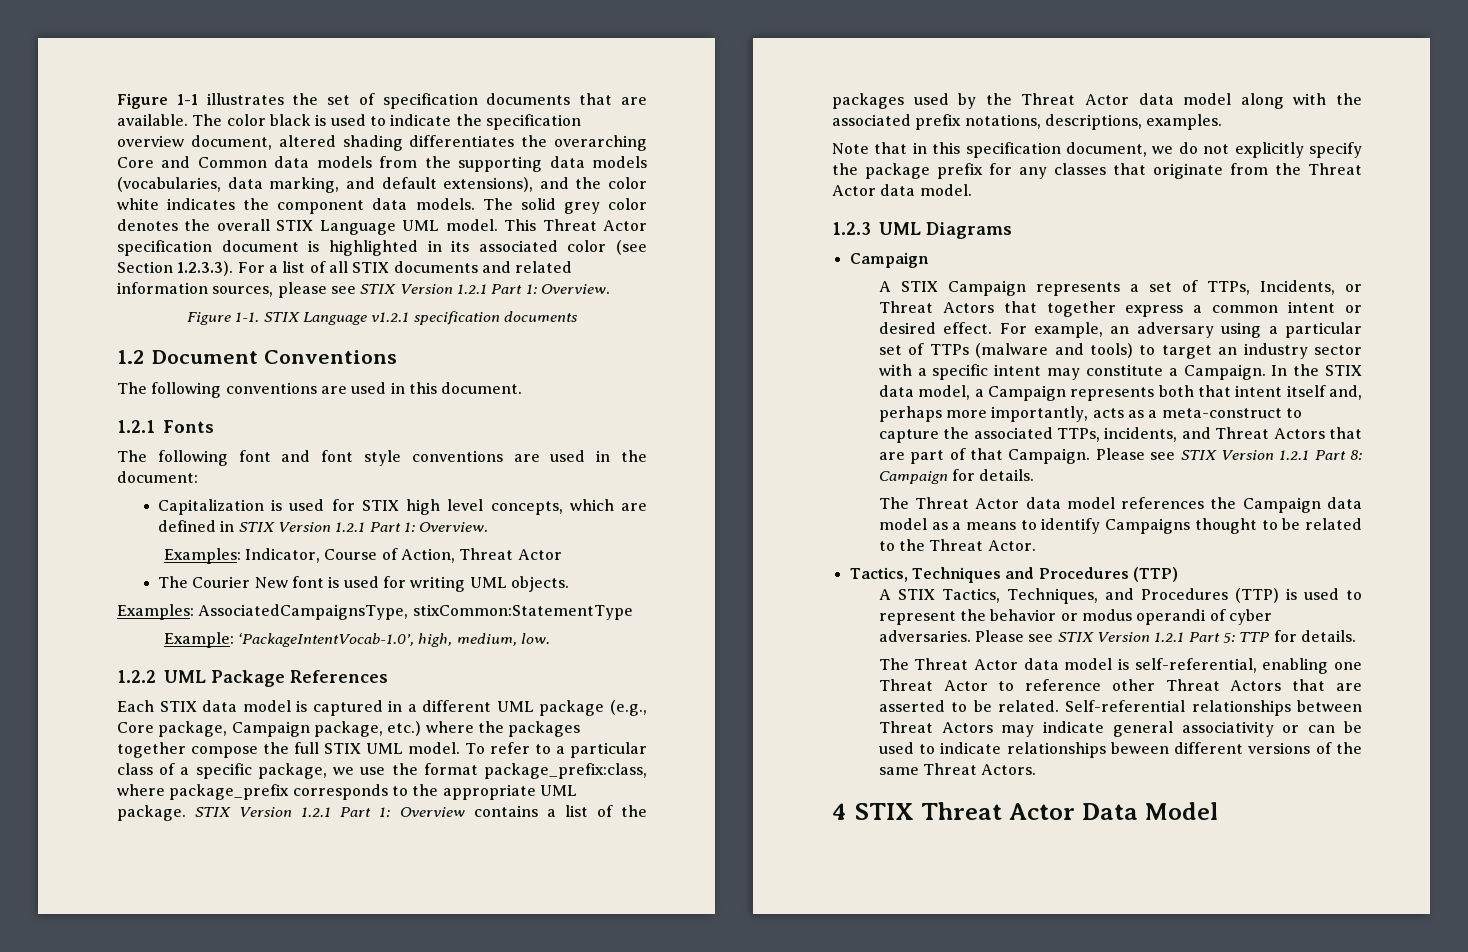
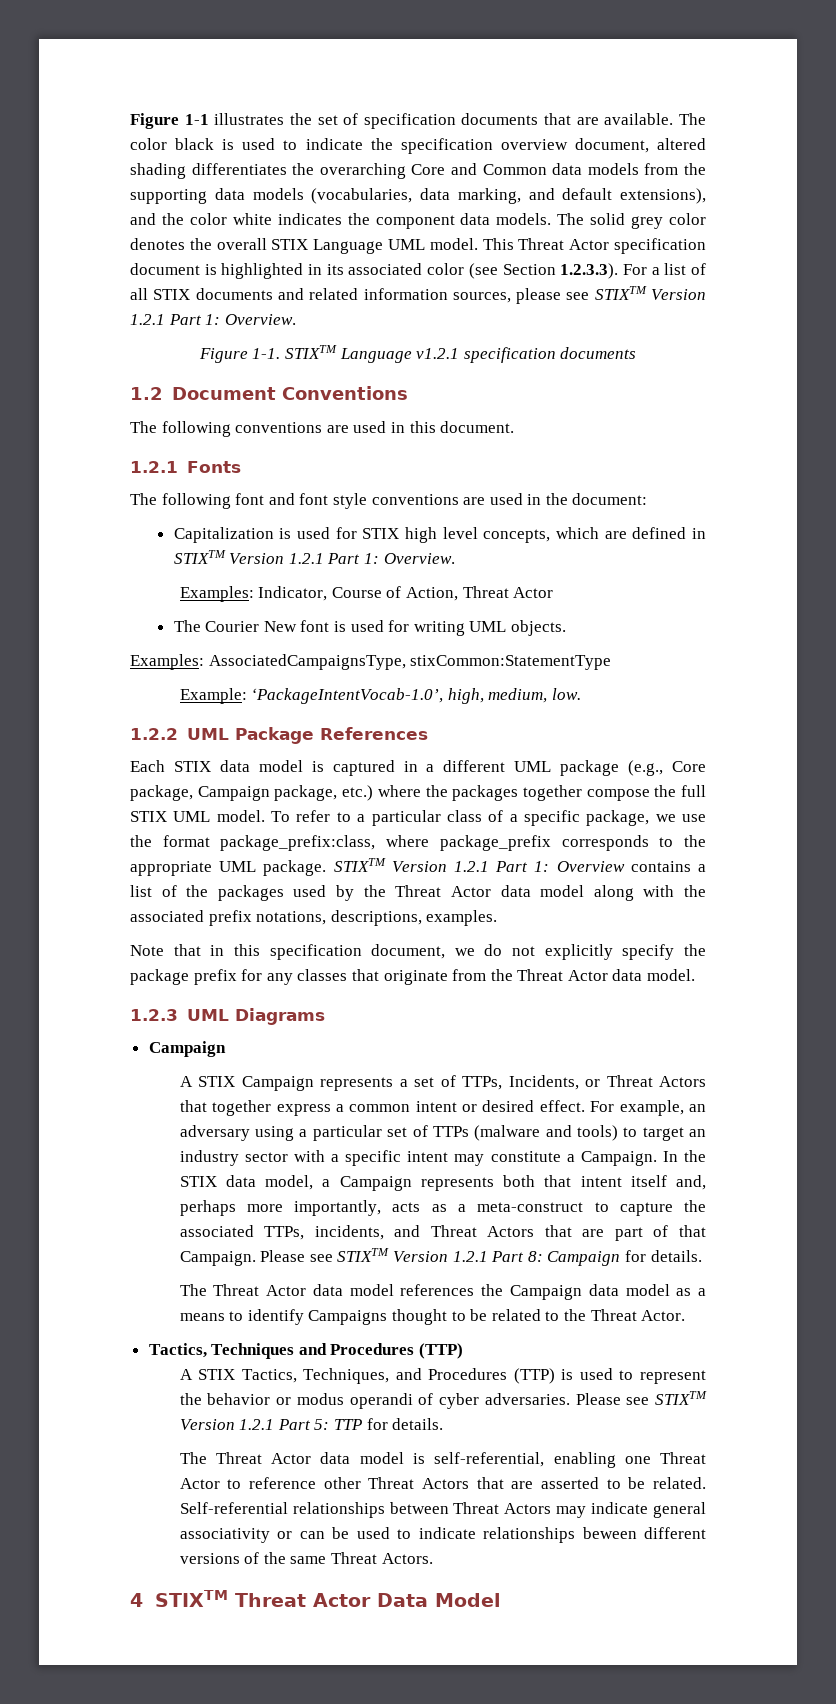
[360,284,397,294] STIX -> [594,286,647,300] STIXTM
[263,312,300,322] STIX -> [284,345,337,359] STIXTM
[238,522,275,532] STIX -> [173,550,226,564] STIXTM
[195,807,232,817] STIX -> [333,858,386,872] STIXTM
[1180,450,1217,460] STIX -> [337,1248,390,1262] STIXTM
[1057,632,1094,642] STIX -> [655,1391,708,1405] STIXTM
[855,803,915,820] STIX -> [154,1590,228,1607] STIXTM

